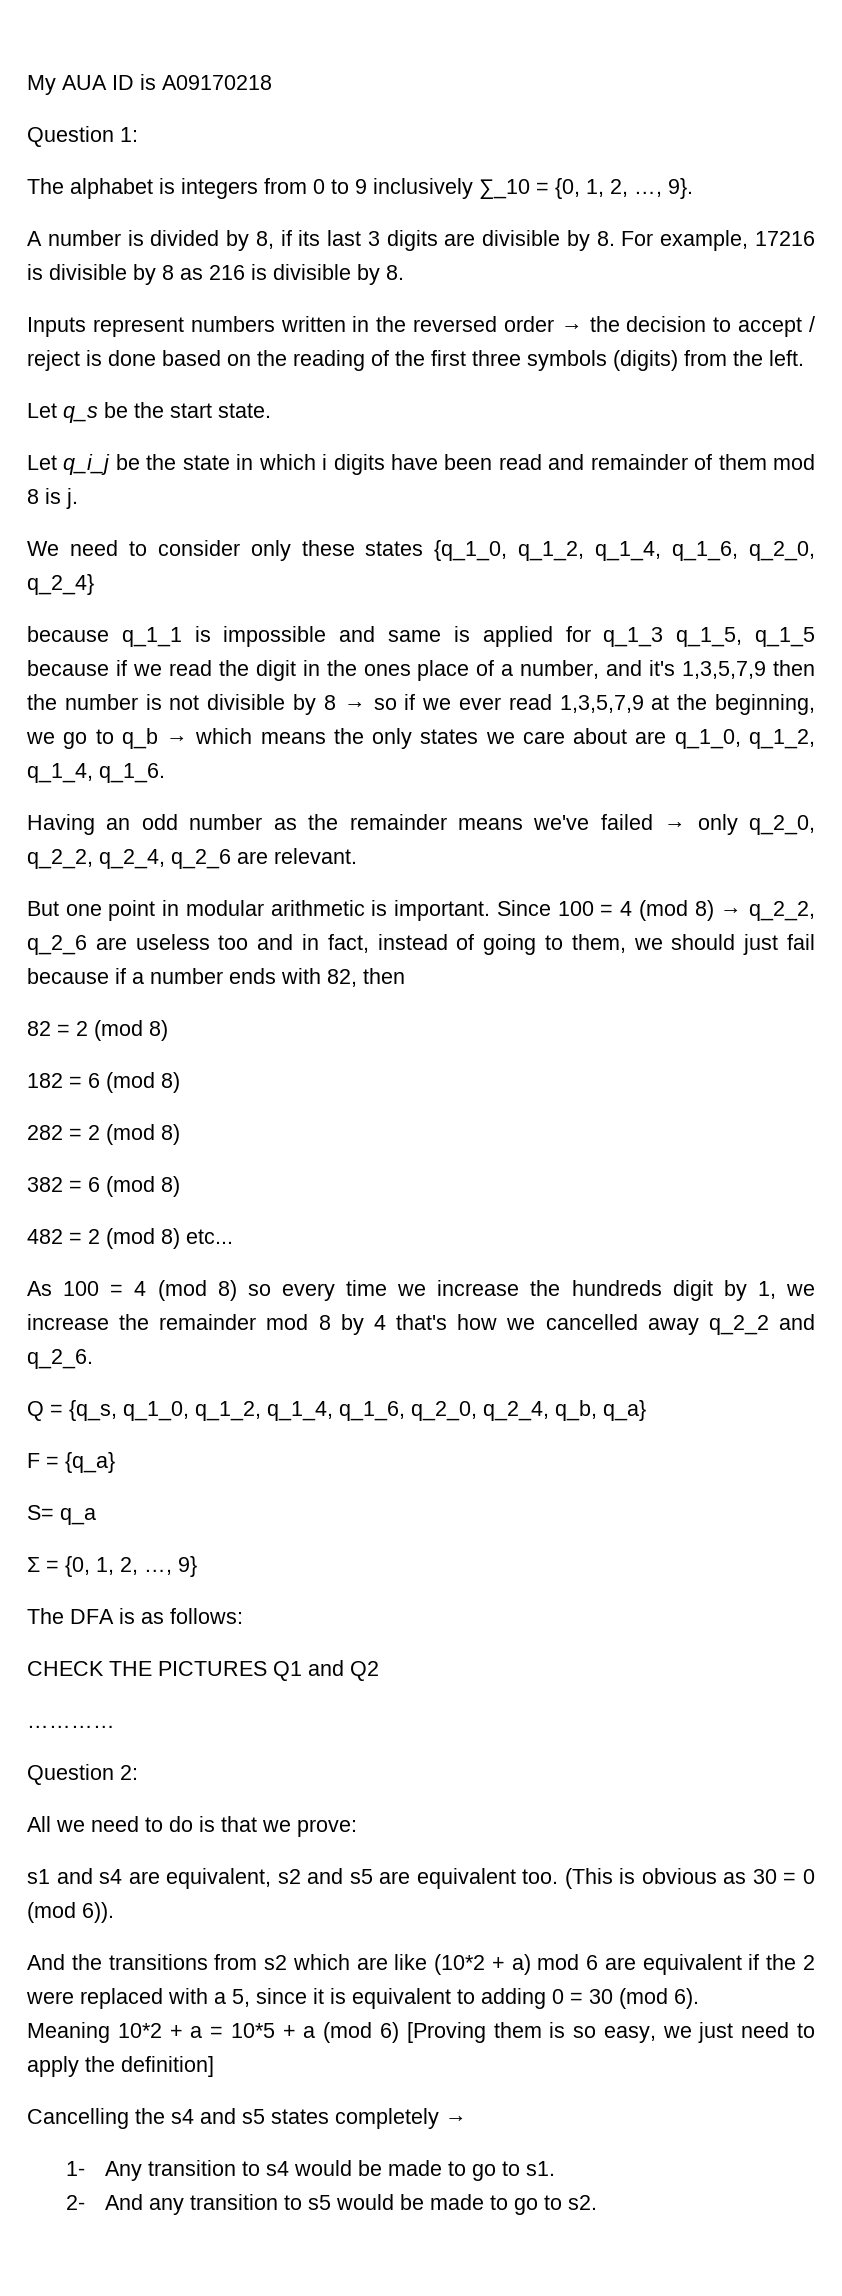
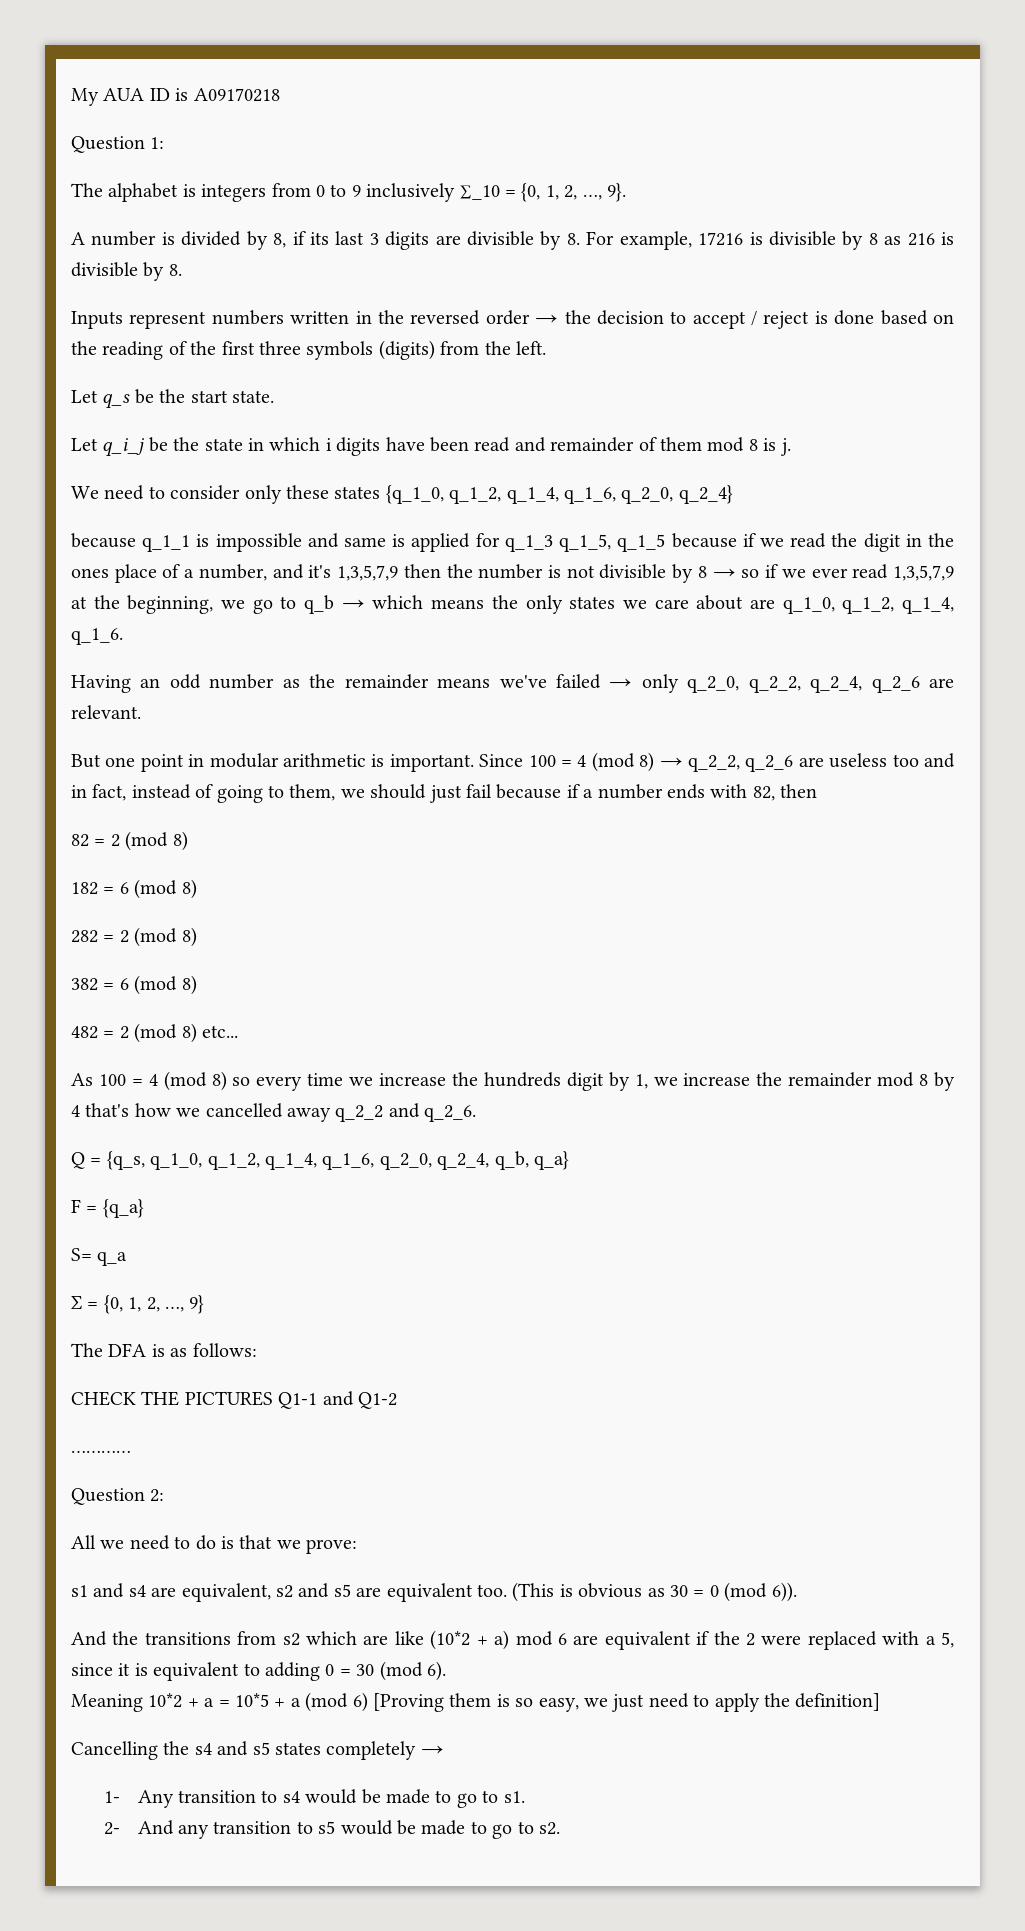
[273,1660,379,1681] Q1 and Q2 -> [278,1391,397,1409] Q1-1 and Q1-2

